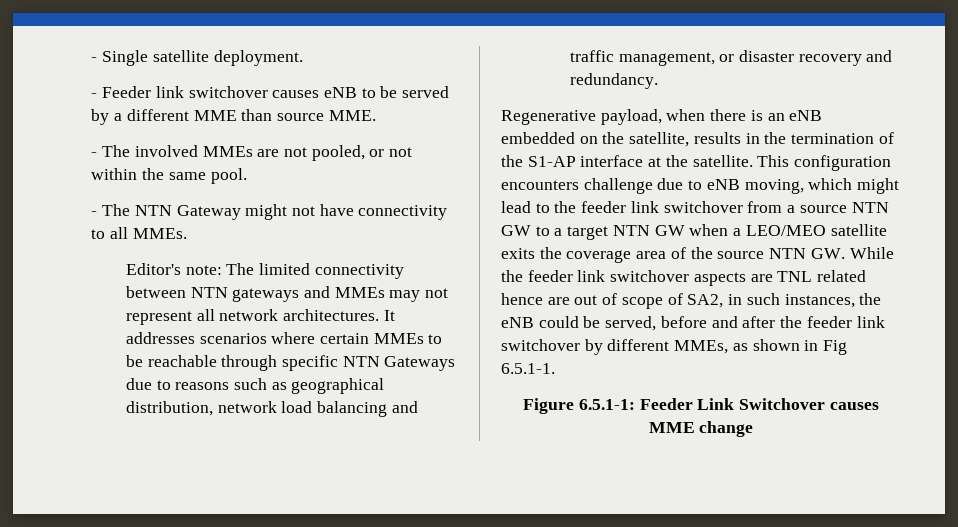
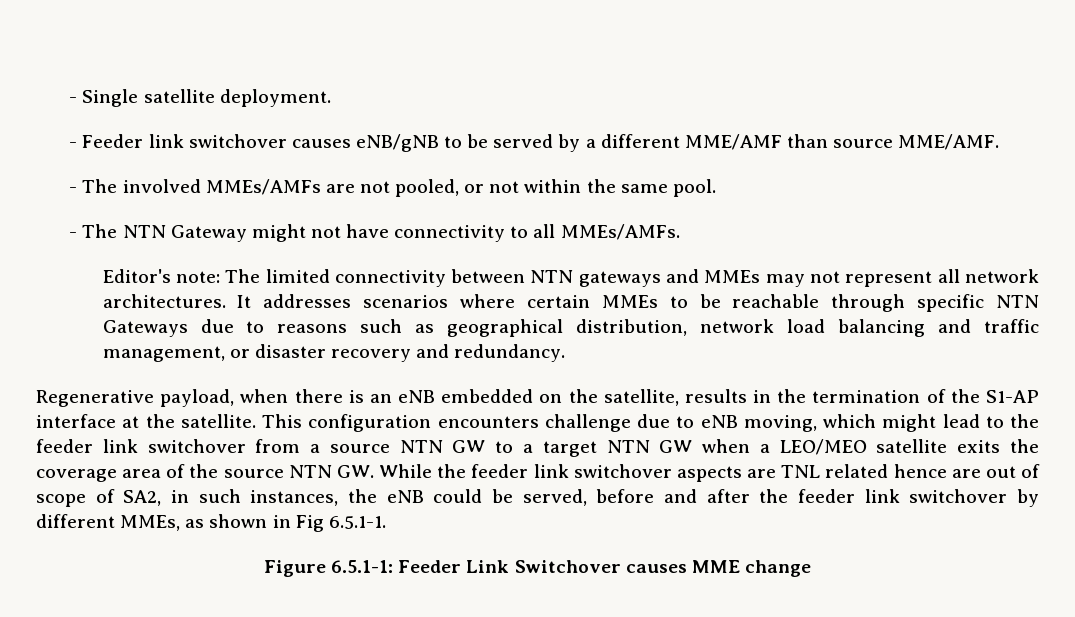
[324,87,358,98] eNB -> [355,134,439,152] eNB/gNB
[193,110,237,121] MME -> [684,134,782,150] MME/AMF
[328,110,376,121] MME. -> [898,134,1000,150] MME/AMF.
[202,146,253,157] MMEs -> [205,179,321,195] MMEs/AMFs
[132,228,187,239] MMEs. -> [560,224,680,240] MMEs/AMFs.

